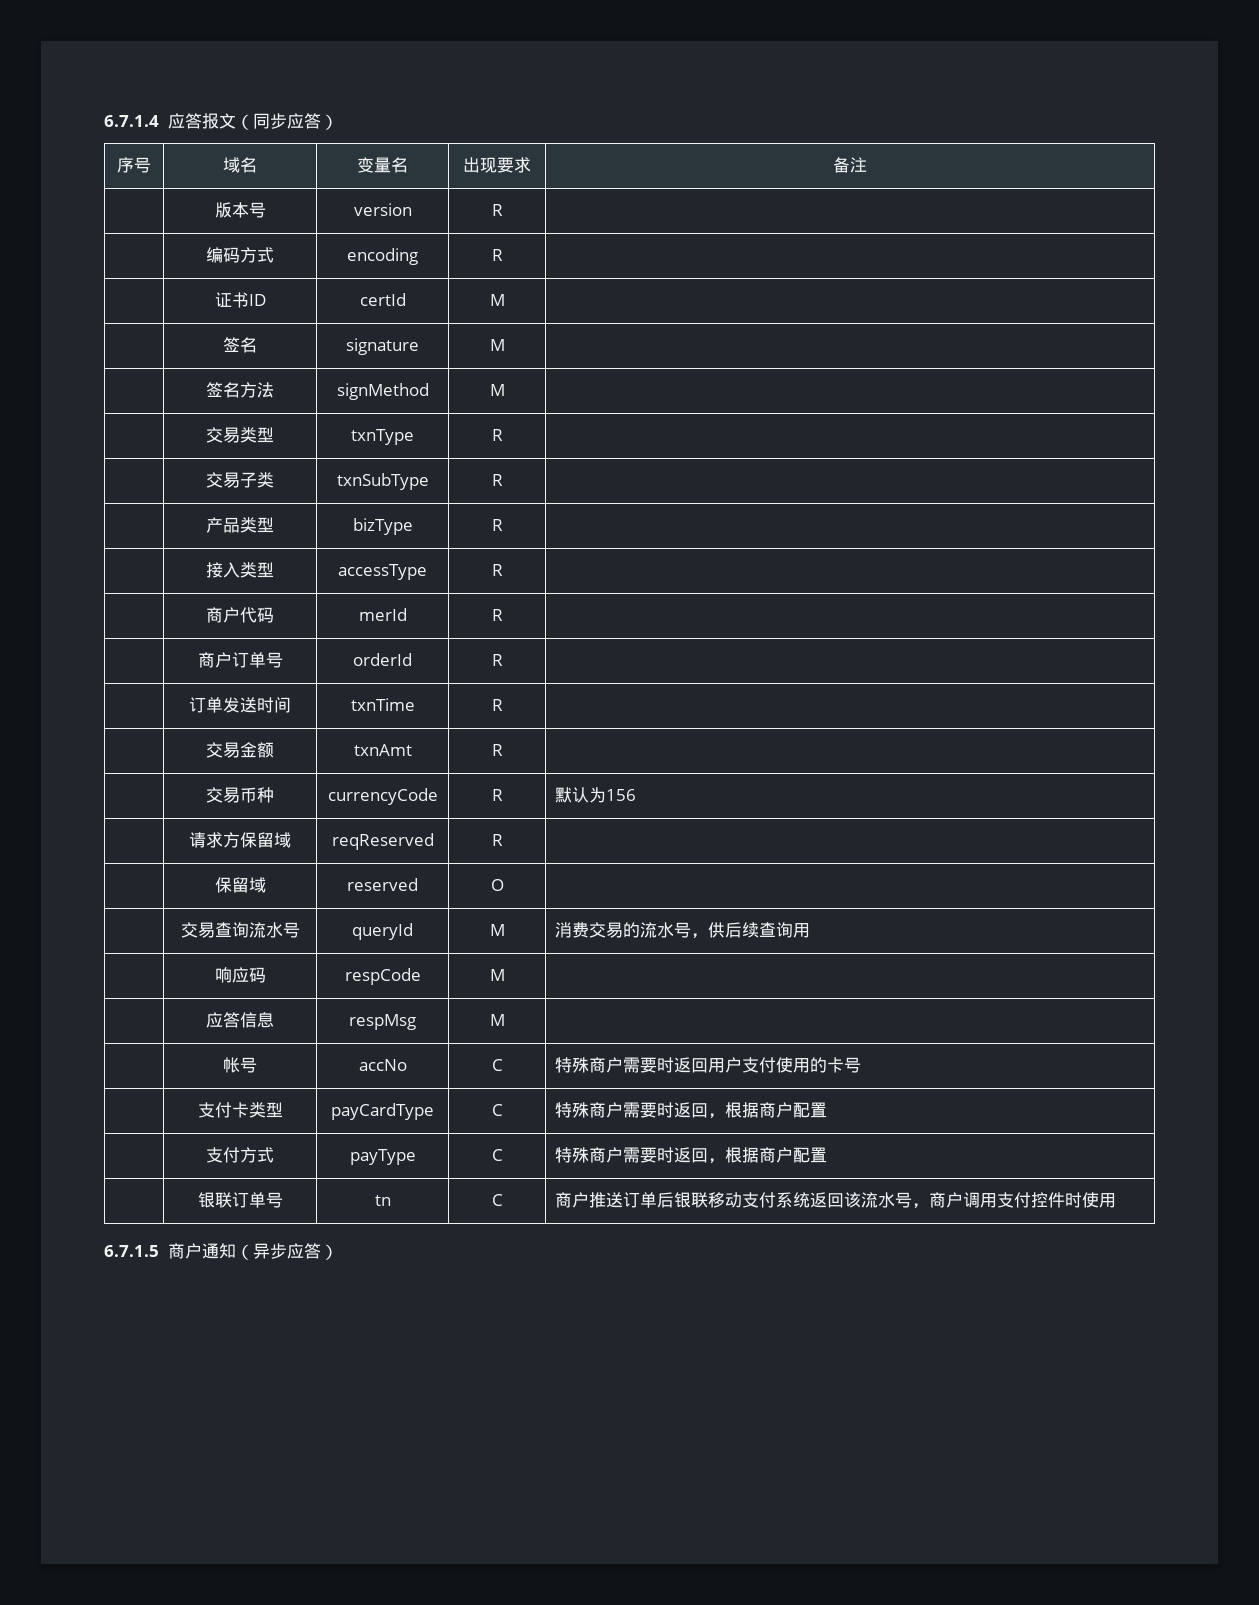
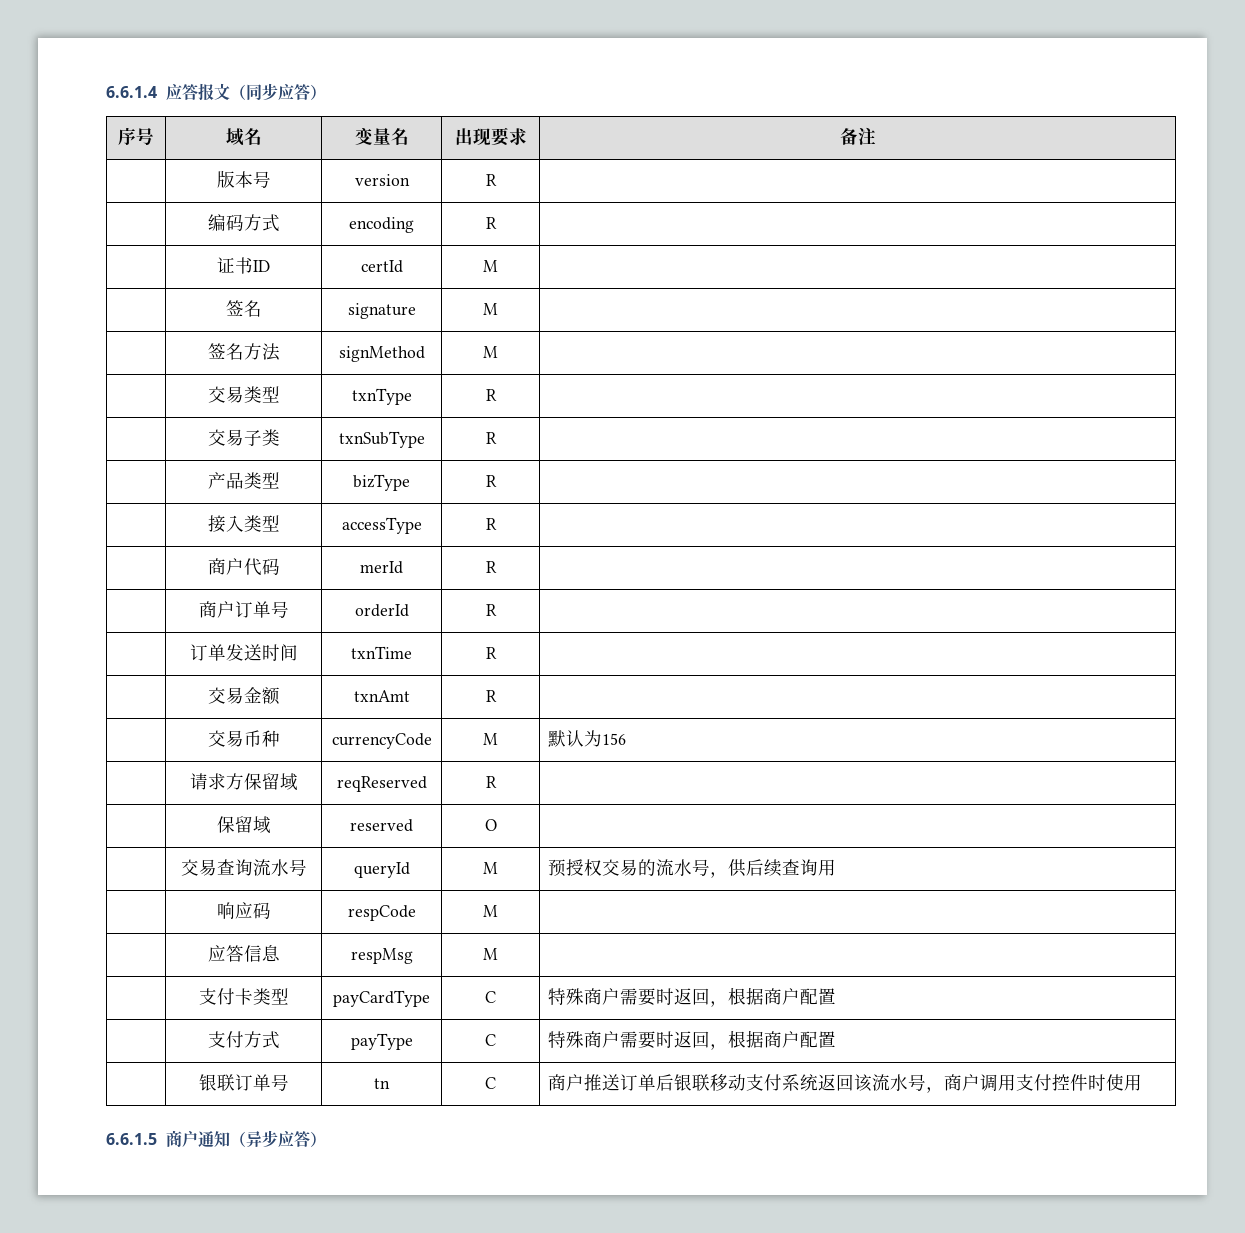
[104,115,159,127] 6.7.1.4 -> [106,86,157,98] 6.6.1.4
[491,789,503,801] R -> [483,733,498,745] M
[555,922,590,938] 消费 -> [548,859,603,877] 预授权
[223,1057,257,1073] [358,1059,407,1071] [491,1059,503,1071] [555,1057,862,1073] // | 帐号 | accNo | C | 特殊商户需要时返回用户支付使用的卡号 -> (498, 954) none
[104,1245,159,1257] 6.7.1.5 -> [106,1133,157,1145] 6.6.1.5

